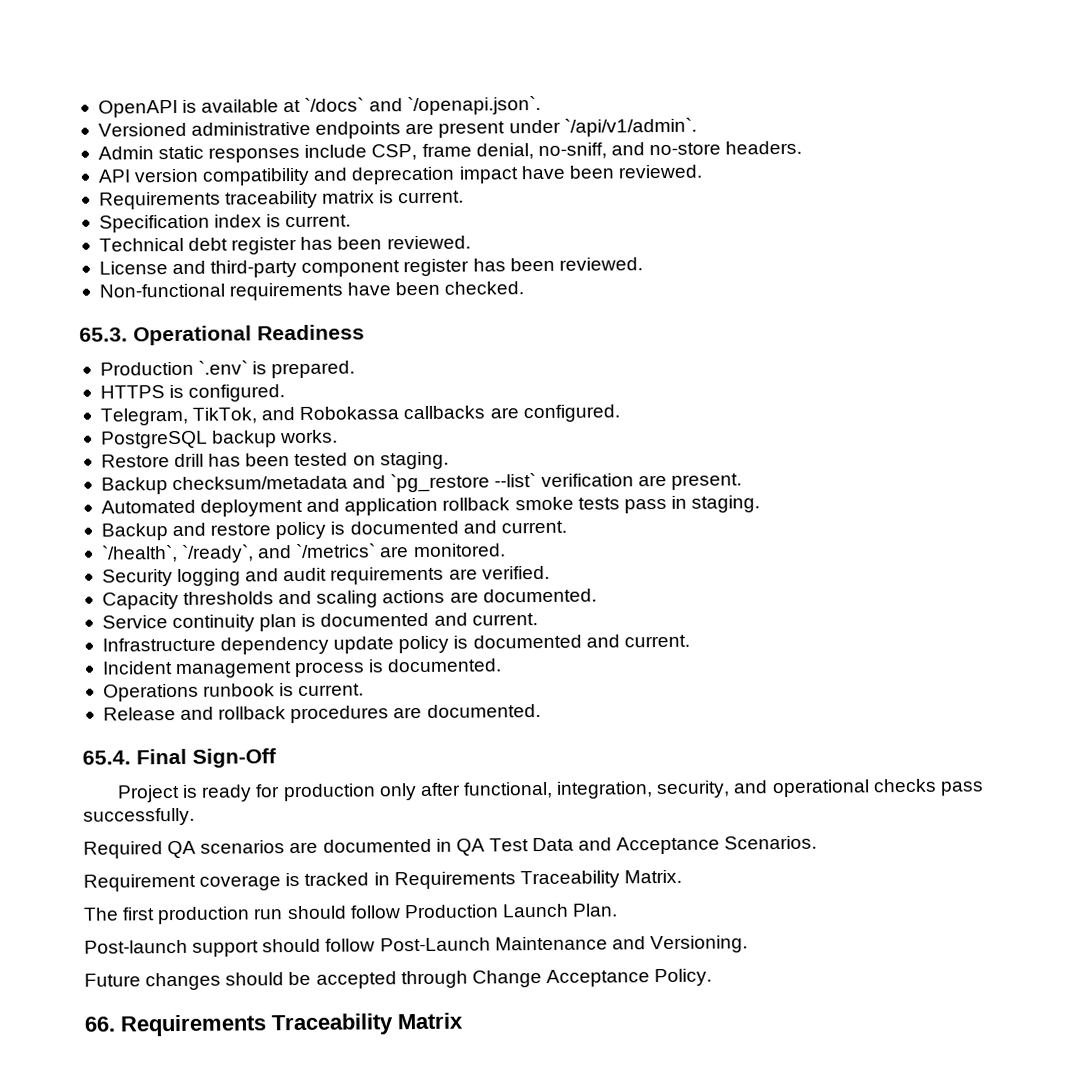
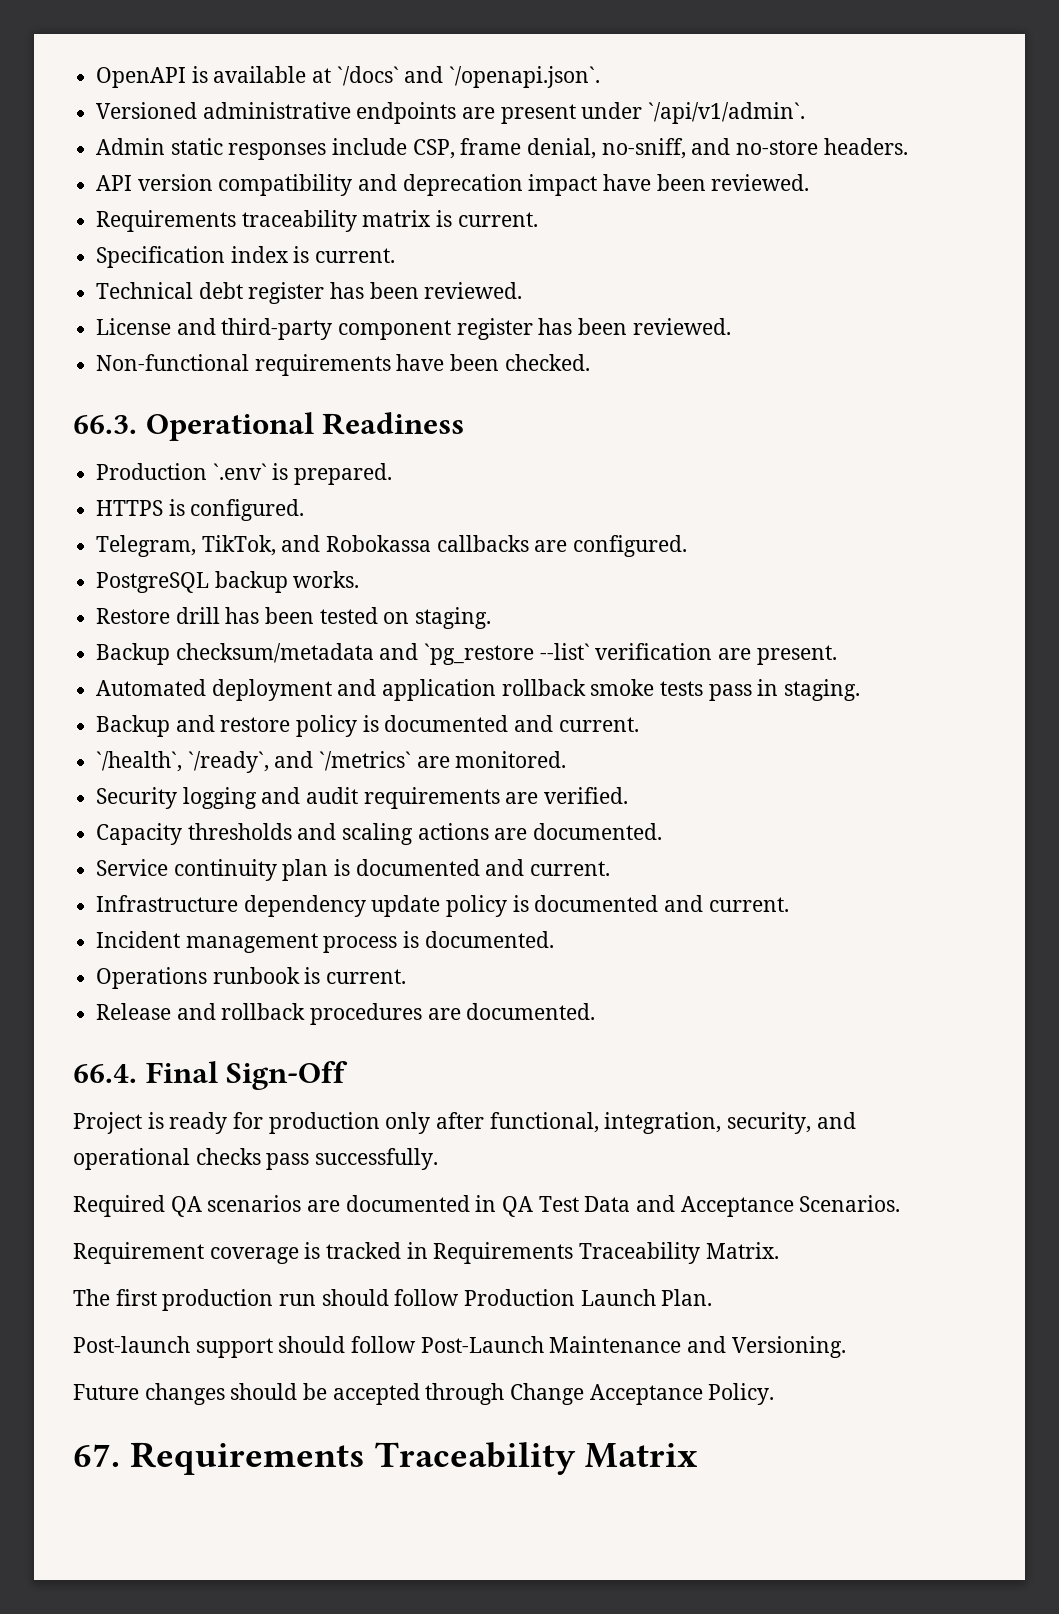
[79,327,128,342] 65.3. -> [73,415,137,434] 66.3.
[82,750,131,765] 65.4. -> [73,1064,137,1083] 66.4.
[84,1016,115,1032] 66. -> [73,1444,120,1467] 67.

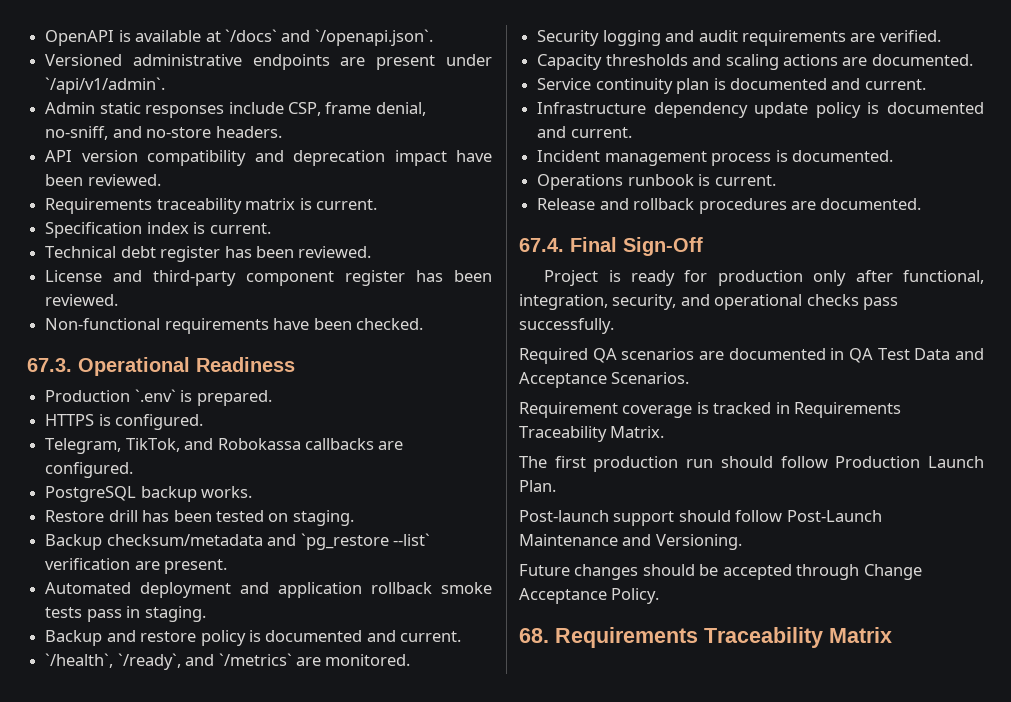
[73,415,137,434] 66.3. -> [27,358,72,372] 67.3.
[73,1064,137,1083] 66.4. -> [519,238,564,252] 67.4.
[73,1444,120,1467] 67. -> [519,628,549,643] 68.

